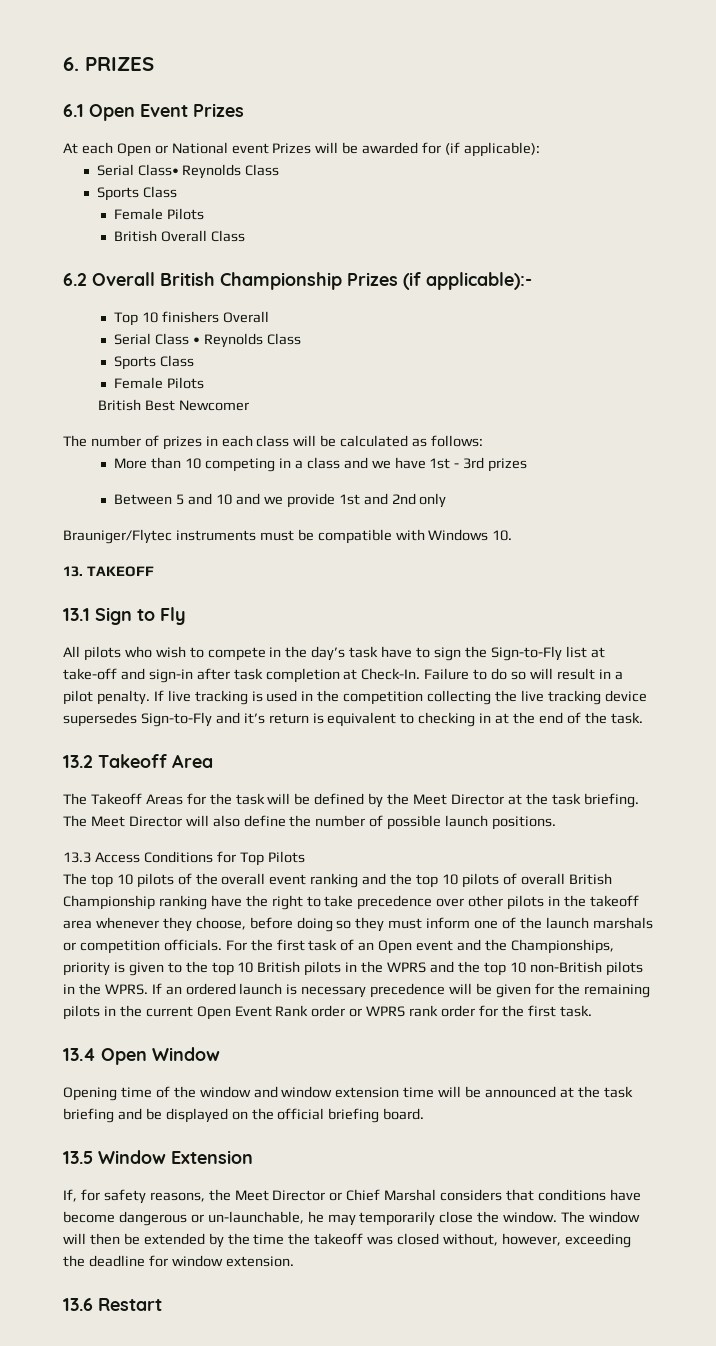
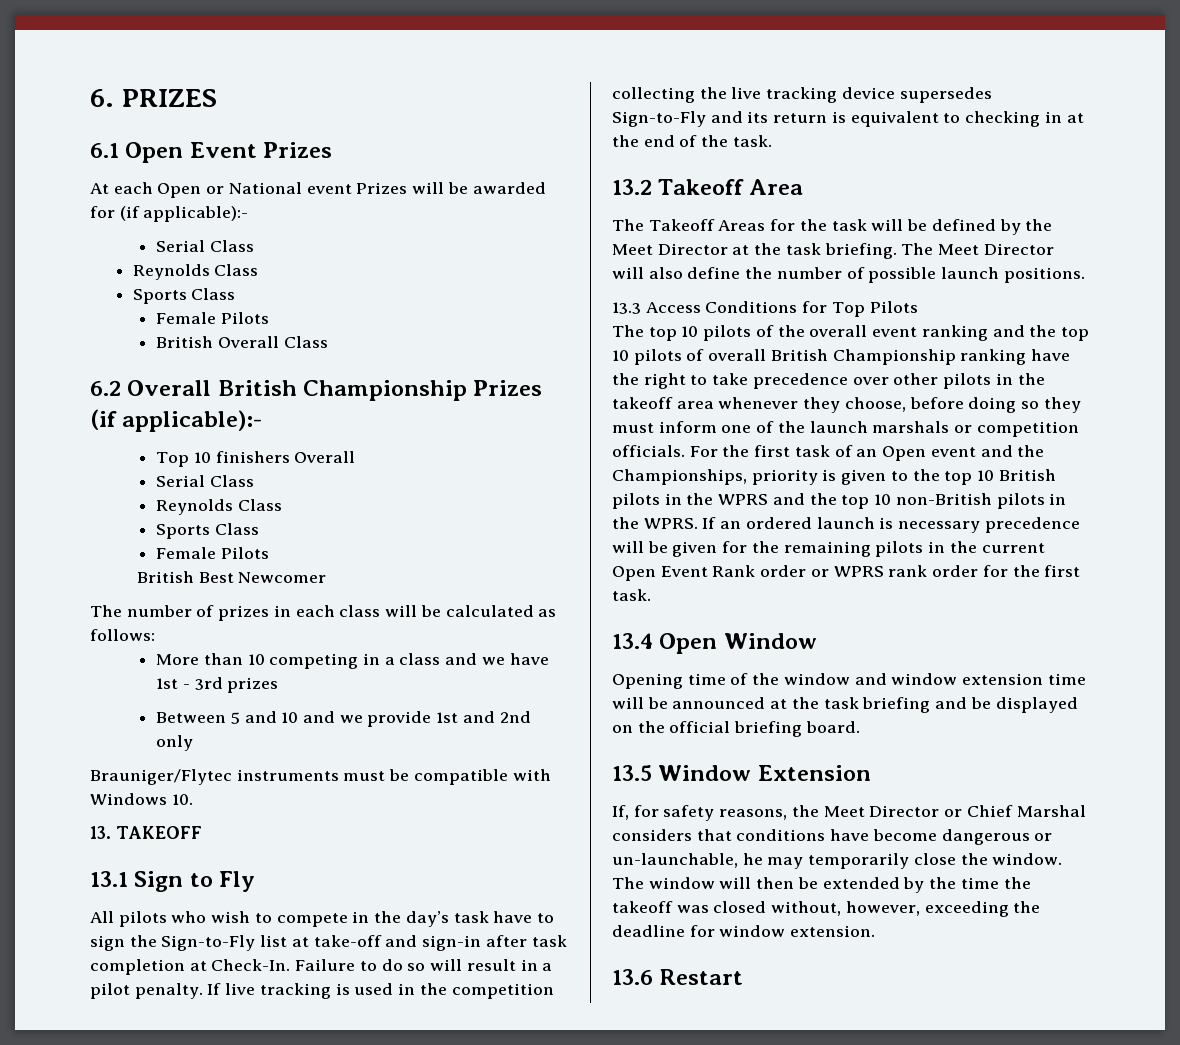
[463,142,540,157] [96,164,179,176] applicable): // Serial Class• -> [143,206,249,222] [156,240,254,252] applicable):- // Serial Class //
[193,337,201,344] • -> (254, 481) //
[243,713,265,724] it’s -> [747,111,769,123] its

